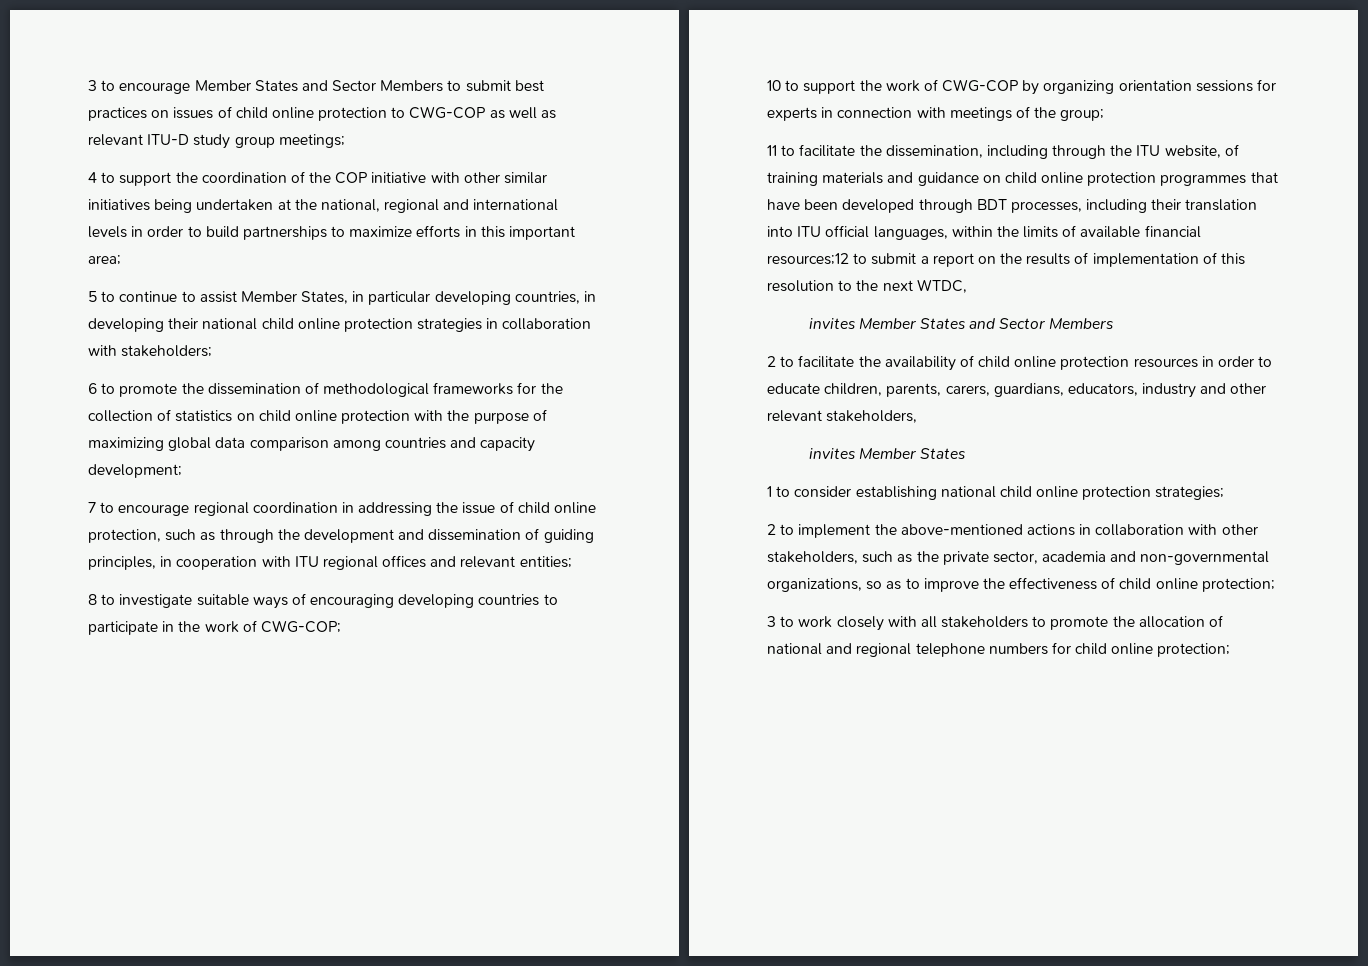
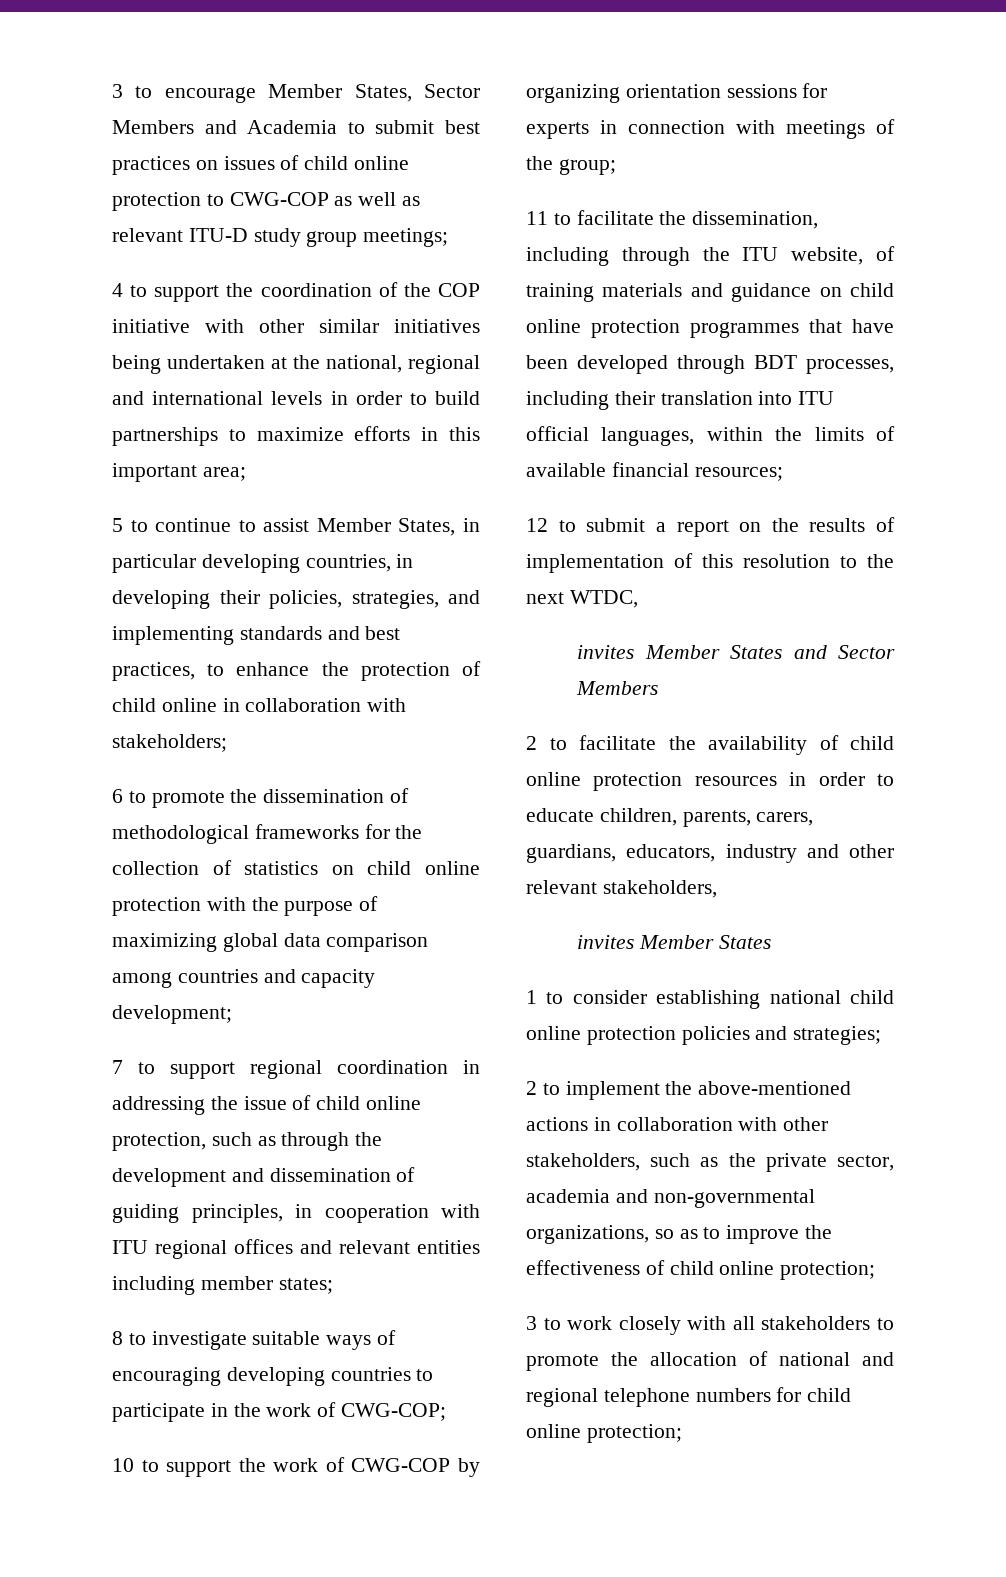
[254,80,444,92] States and Sector Members -> [354,84,480,102] [112,120,338,134] States, Sector Members and Academia
[202,318,483,332] national child online protection strategies -> [269,590,480,609] [112,626,401,645] [112,661,481,681] [112,698,217,712] policies, strategies, and implementing standards and best practices, to enhance the protection of child online
[118,504,190,516] encourage -> [170,1062,235,1079] support
[519,556,572,568] entities; -> [417,1240,480,1254] [112,1276,333,1295] entities including member states;
[767,253,849,265] resources;12 -> [694,467,783,481] [526,518,548,532] resources; // 12
(1152, 493) none -> [681,1026,788,1045] policies and

